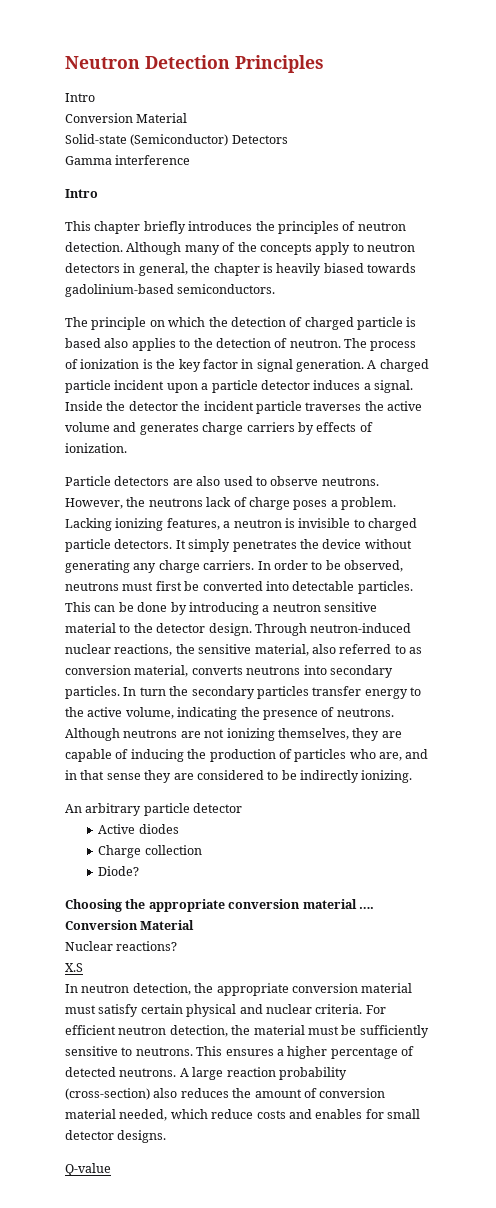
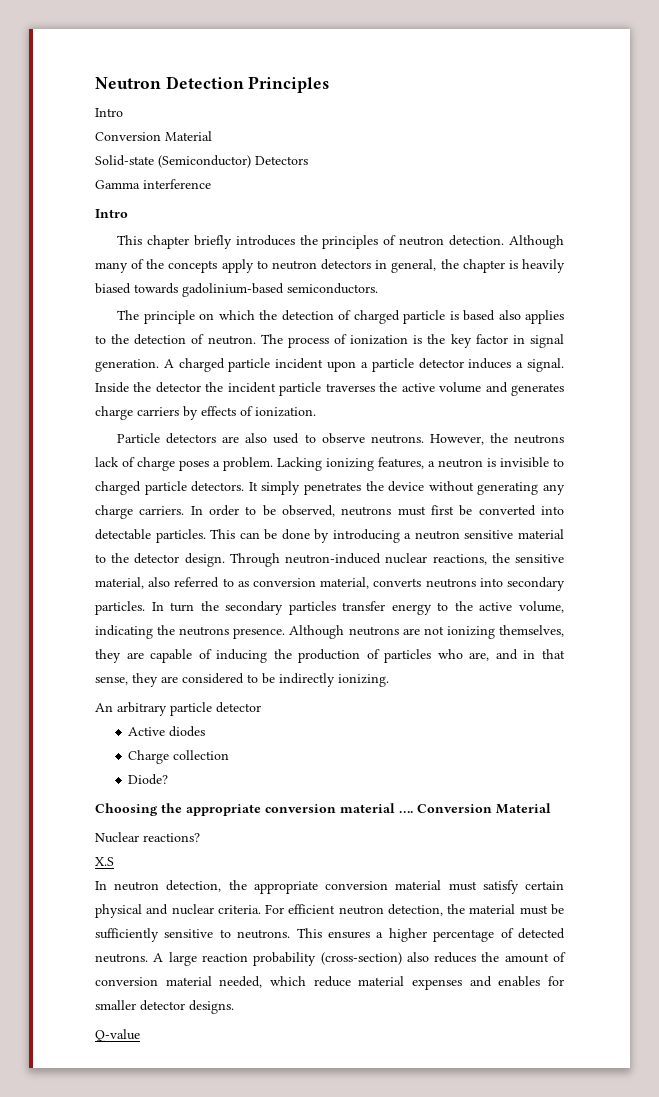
[262,707,394,720] presence of neutrons. -> [179,626,286,639] neutrons presence.
[106,773,141,780] sense -> [95,676,128,685] sense,
[256,1110,286,1119] costs -> [358,976,462,990] material expenses
[387,1109,420,1119] small -> [95,1000,136,1010] smaller

